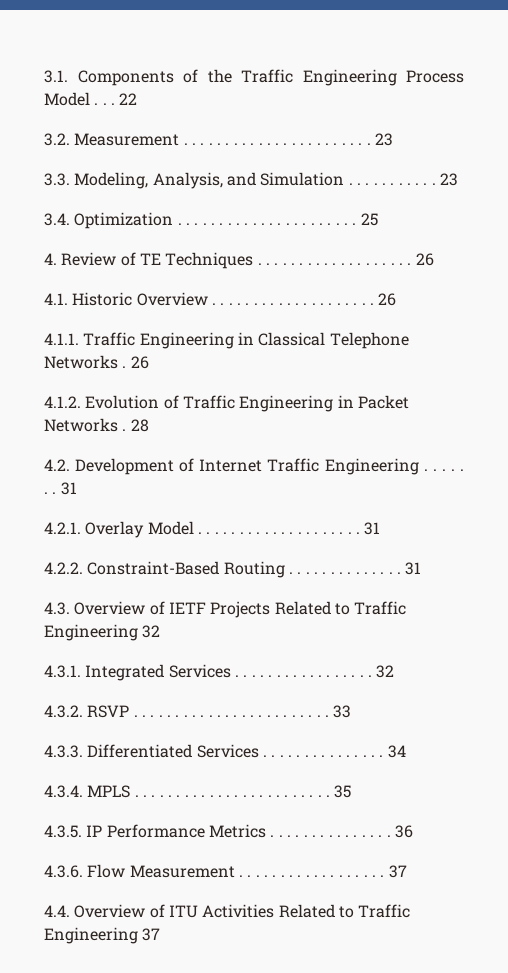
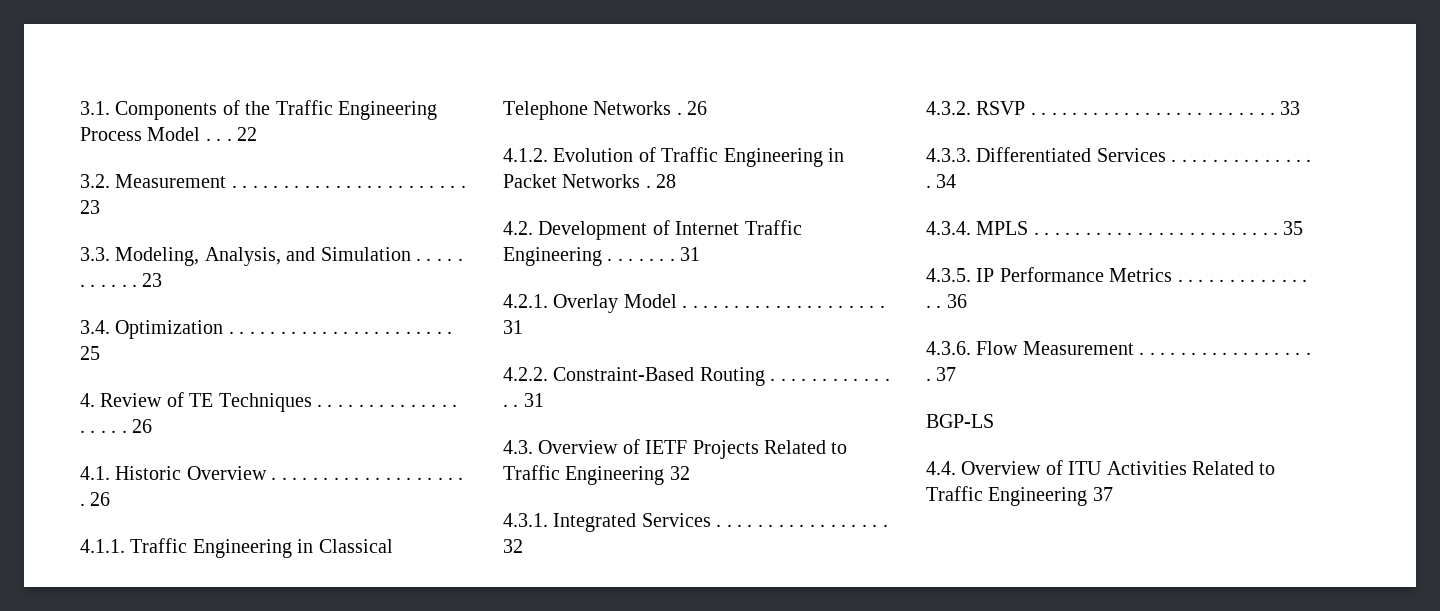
(407, 871) none -> [926,414,994,428] // BGP-LS

